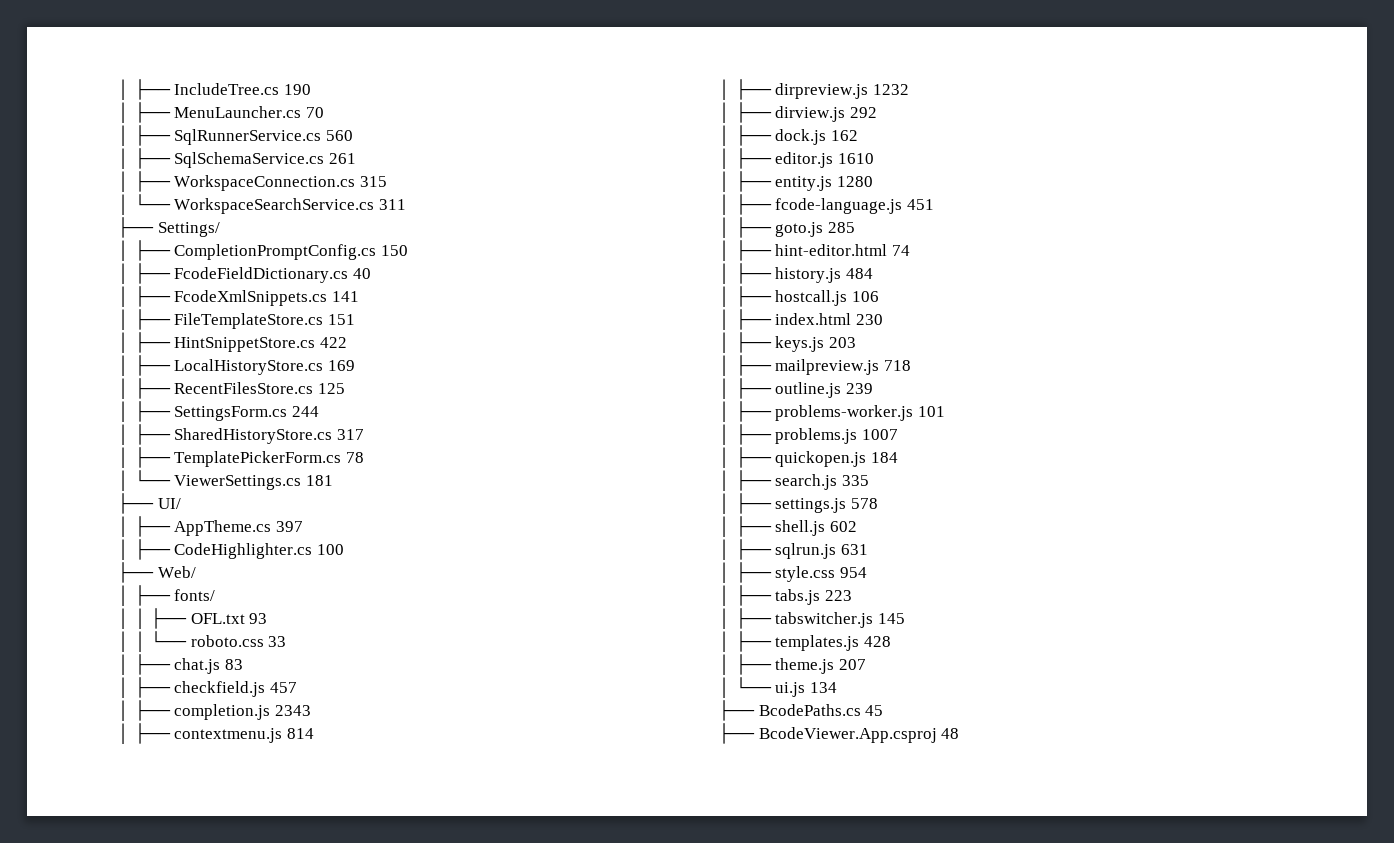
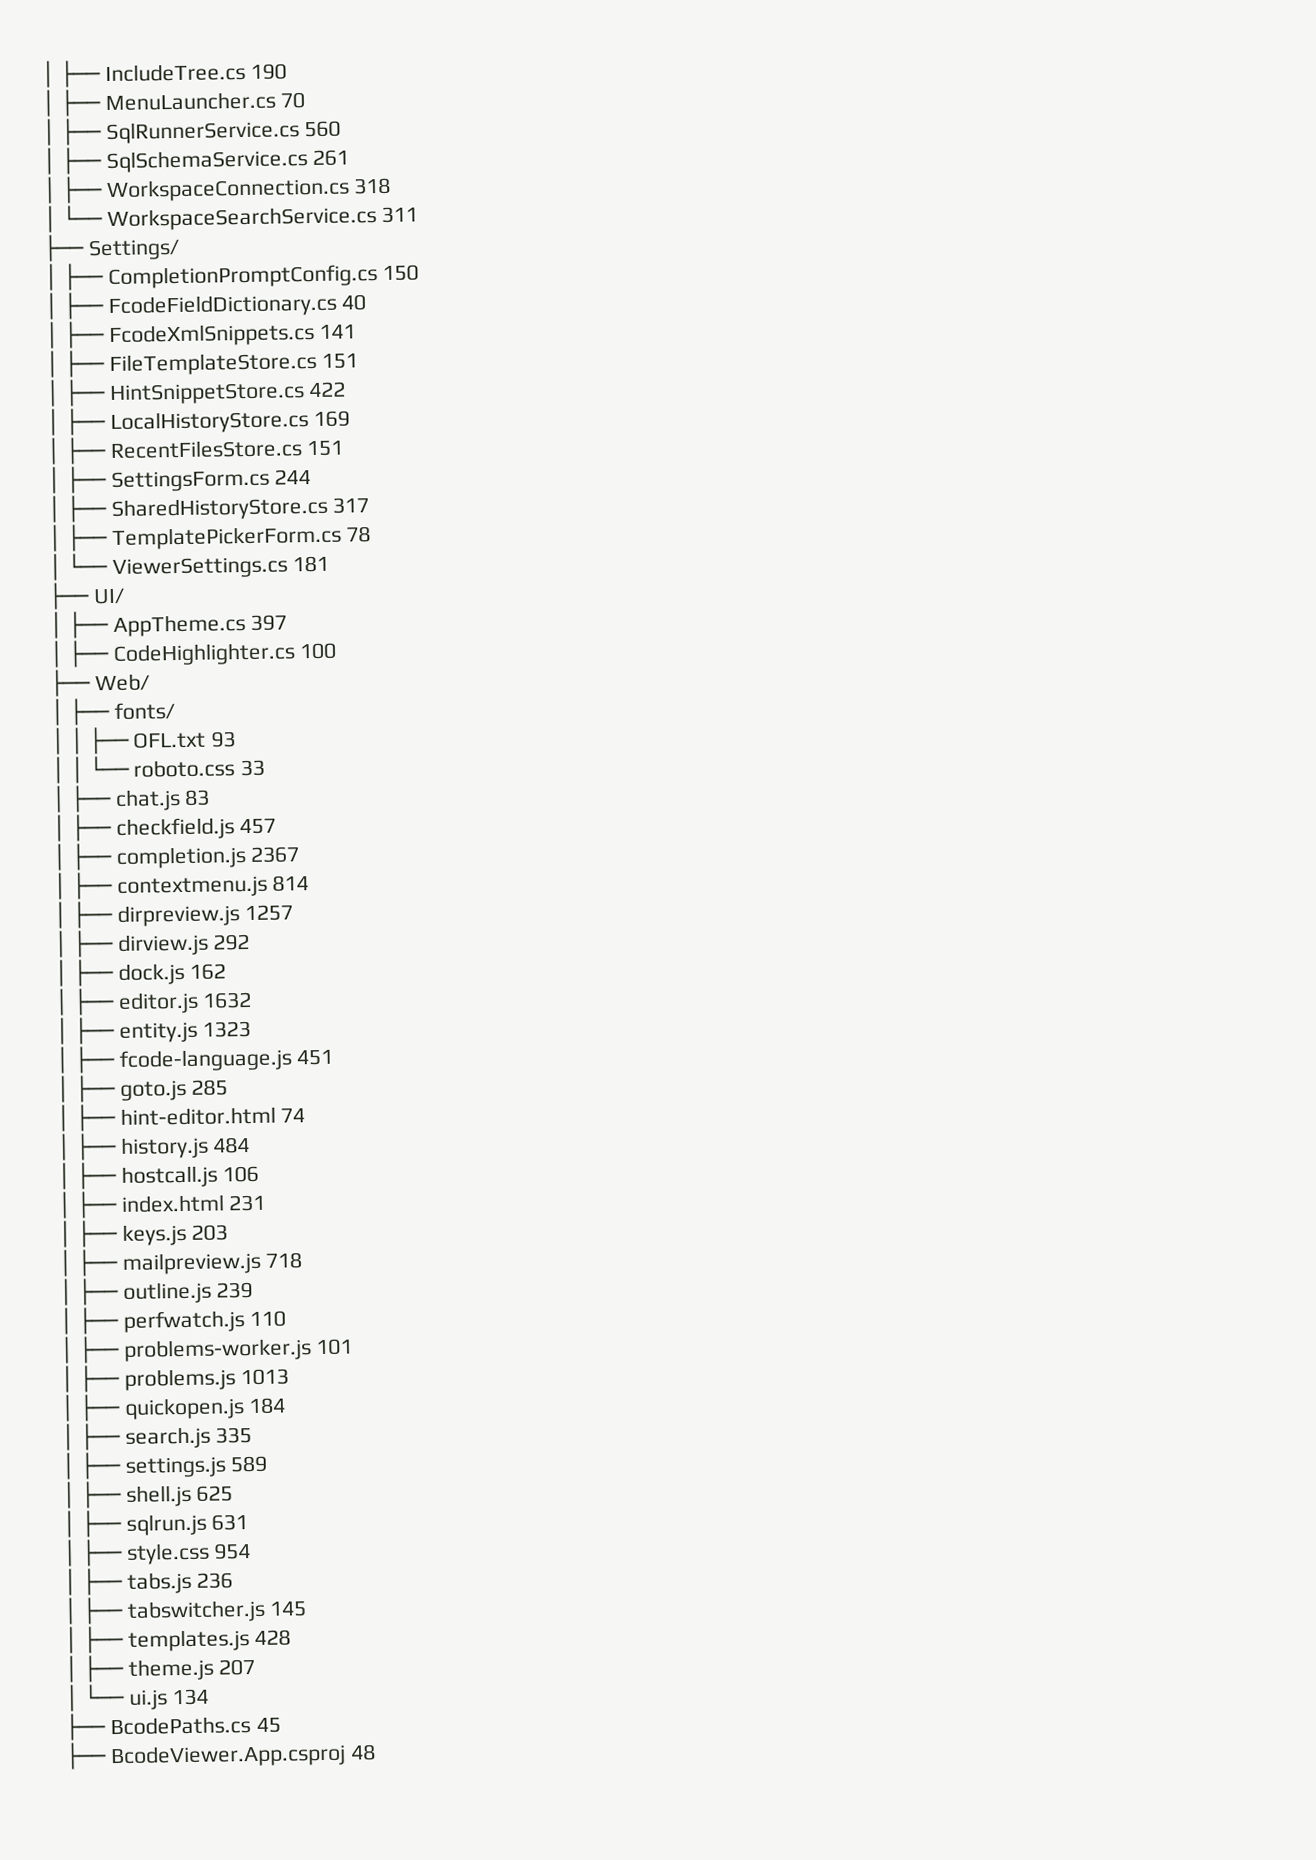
[359,176,387,187] 315 -> [353,177,392,195] 318
[317,383,345,394] 125 -> [306,440,345,457] 151
[274,705,311,716] 2343 -> [250,846,300,863] 2367
[872,84,909,95] 1232 -> [244,904,294,922] 1257
[837,153,874,164] 1610 -> [202,991,253,1009] 1632
[836,176,873,187] 1280 -> [202,1020,252,1038] 1323
[855,314,883,325] 230 -> [228,1194,267,1212] 231
(873, 388) none -> [59,1306,287,1335] // │ ├── perfwatch.js 110
[861,429,898,440] 1007 -> [240,1368,290,1386] 1013
[850,498,878,509] 578 -> [230,1455,268,1473] 589
[829,521,857,532] 602 -> [196,1485,234,1502] 625
[824,590,852,601] 223 -> [196,1572,234,1589] 236

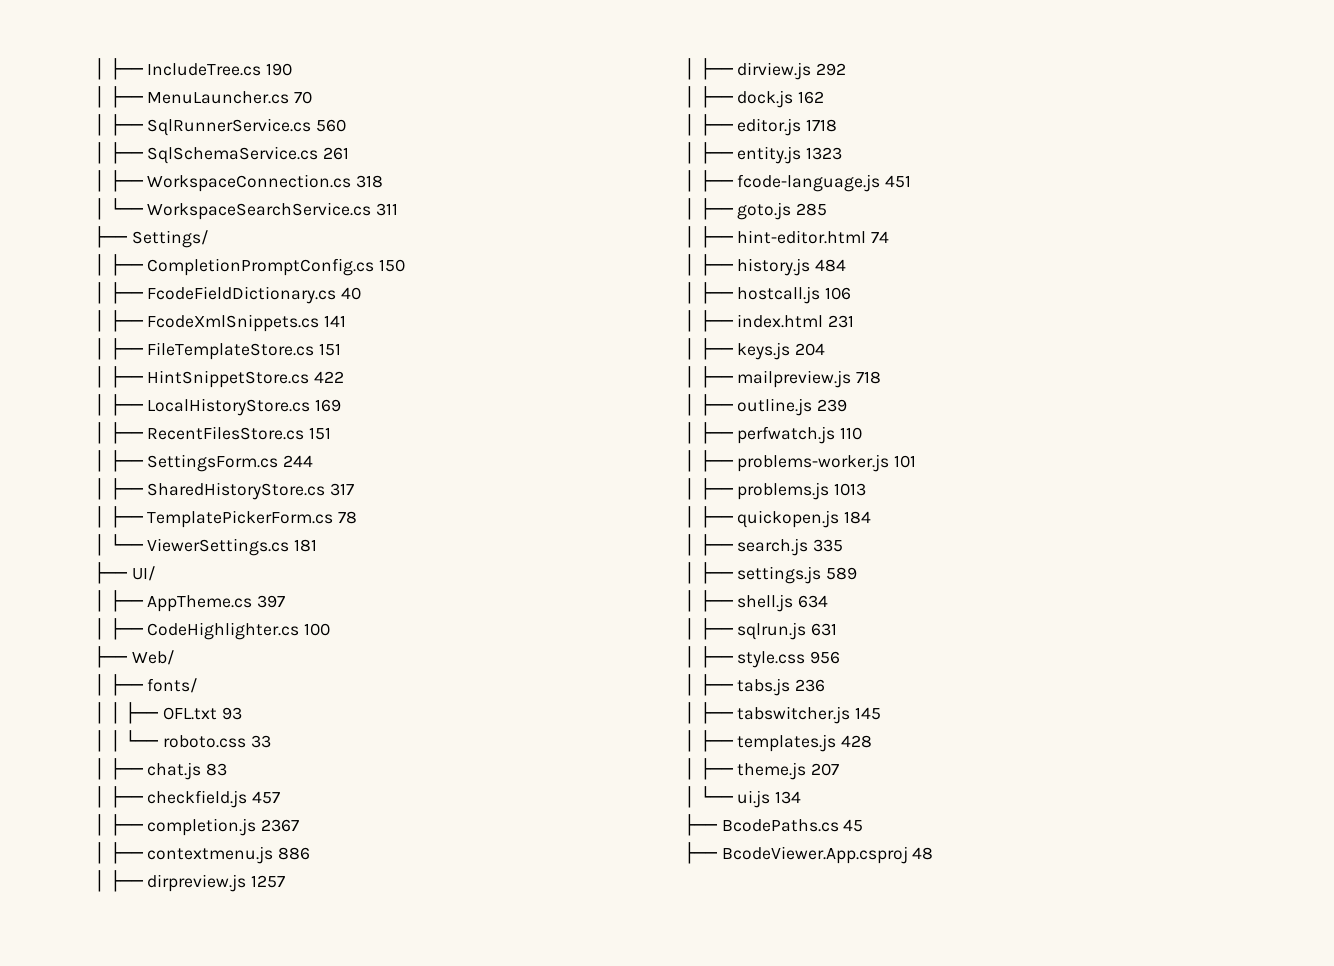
[272,875,310,892] 814 -> [278,847,311,860] 886
[202,991,253,1009] 1632 -> [806,119,838,132] 1718
[191,1224,229,1241] 203 -> [795,343,826,356] 204
[196,1485,234,1502] 625 -> [798,595,829,608] 634
[213,1543,252,1560] 954 -> [810,651,841,664] 956

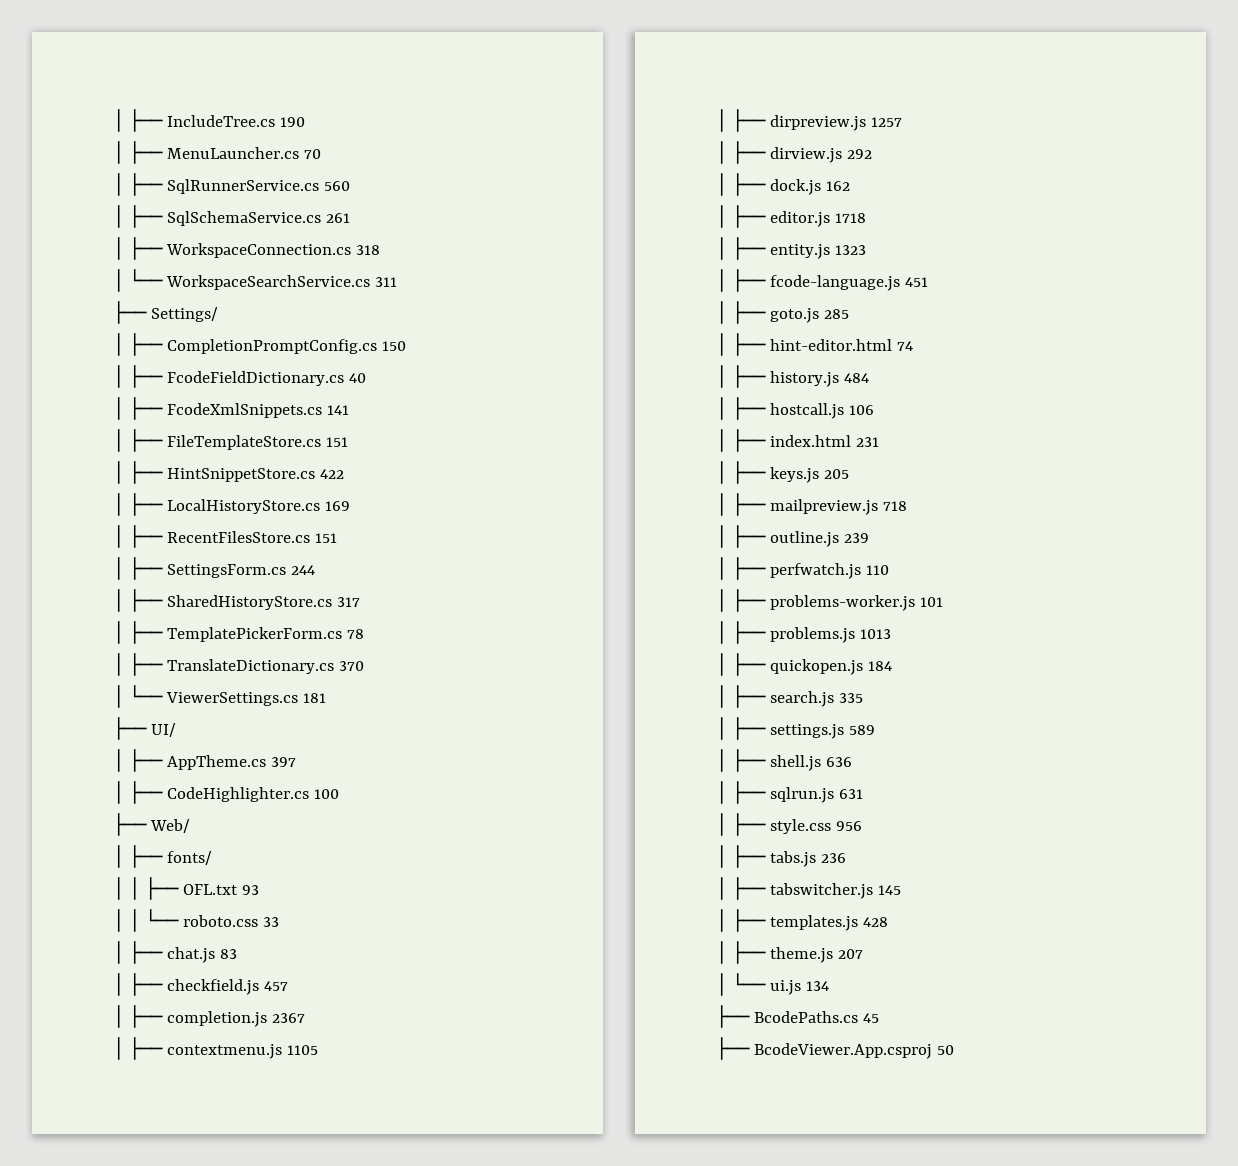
(358, 517) none -> [113,653,364,676] // │ ├── TranslateDictionary.cs 370
[278,847,311,860] 886 -> [286,1045,318,1055] 1105
[795,343,826,356] 204 -> [823,469,849,479] 205
[798,595,829,608] 634 -> [825,757,852,767] 636
[912,847,934,860] 48 -> [936,1045,954,1055] 50

